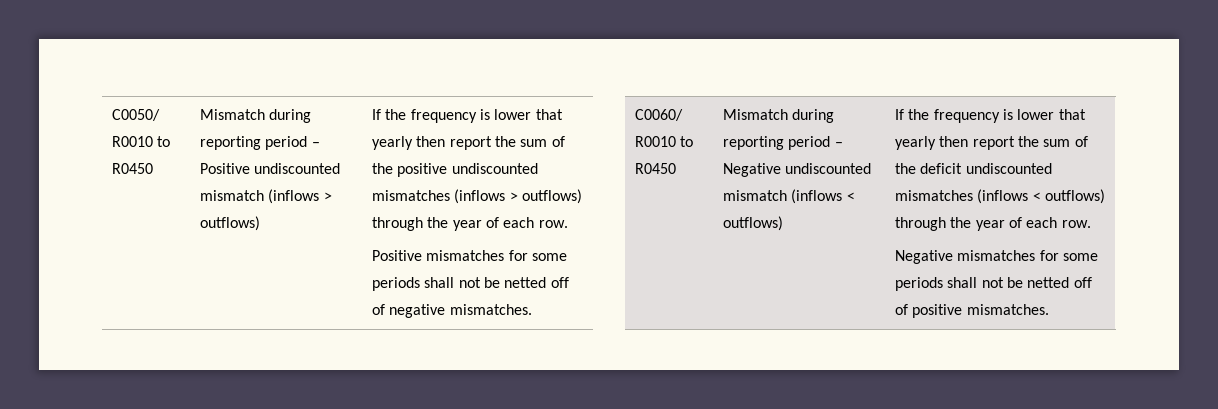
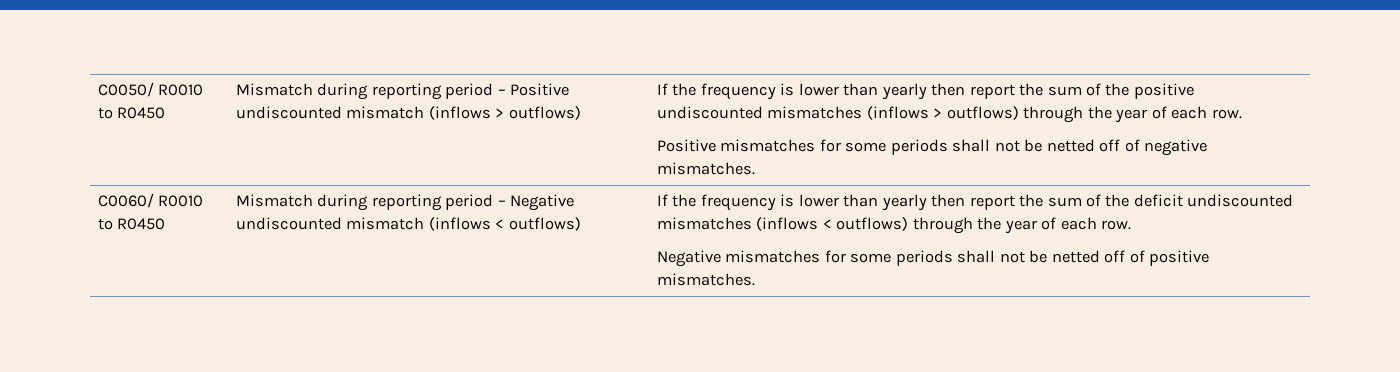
[535,109,563,120] that -> [843,83,879,96] than
[1058,109,1086,120] that -> [843,194,879,207] than

